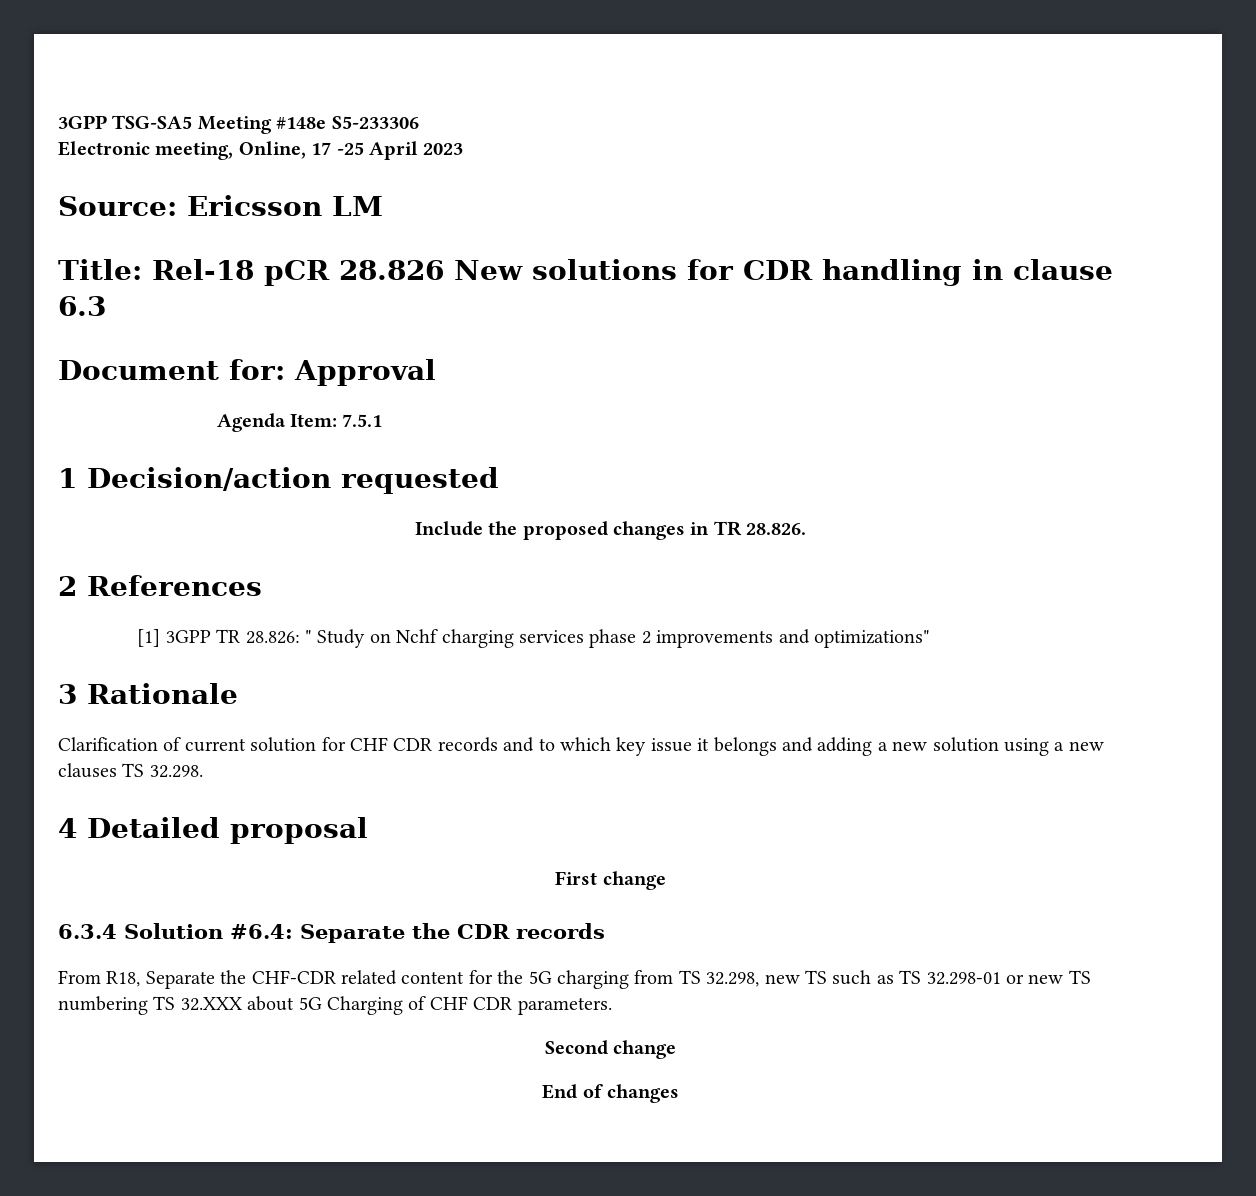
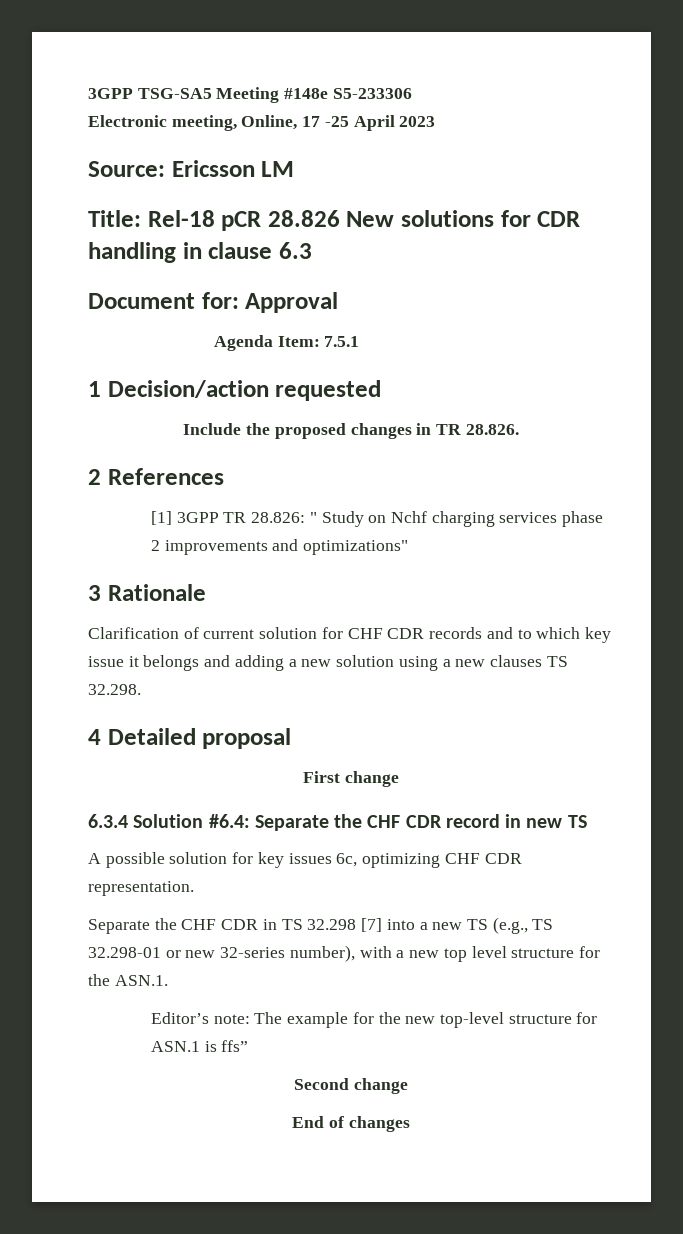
[457,923,605,939] [58,970,1091,989] [58,996,612,1015] CDR records // From R18, Separate the CHF-CDR related content for the 5G charging from TS 32.298, new TS such as TS 32.298-01 or new TS numbering TS 32.XXX about 5G Charging of CHF CDR parameters. -> [367,814,587,828] [88,852,522,868] [88,881,194,896] [88,917,554,934] [88,945,600,962] [88,974,168,986] [150,1012,598,1028] [150,1040,249,1052] CHF CDR record in new TS // A possible solution for key issues 6c, optimizing CHF CDR representation. // Separate the CHF CDR in TS 32.298 [7] into a new TS (e.g., TS 32.298-01 or new 32-series number), with a new top level structure for the ASN.1. // Editor’s note: The example for the new top-level structure for ASN.1 is ffs”

